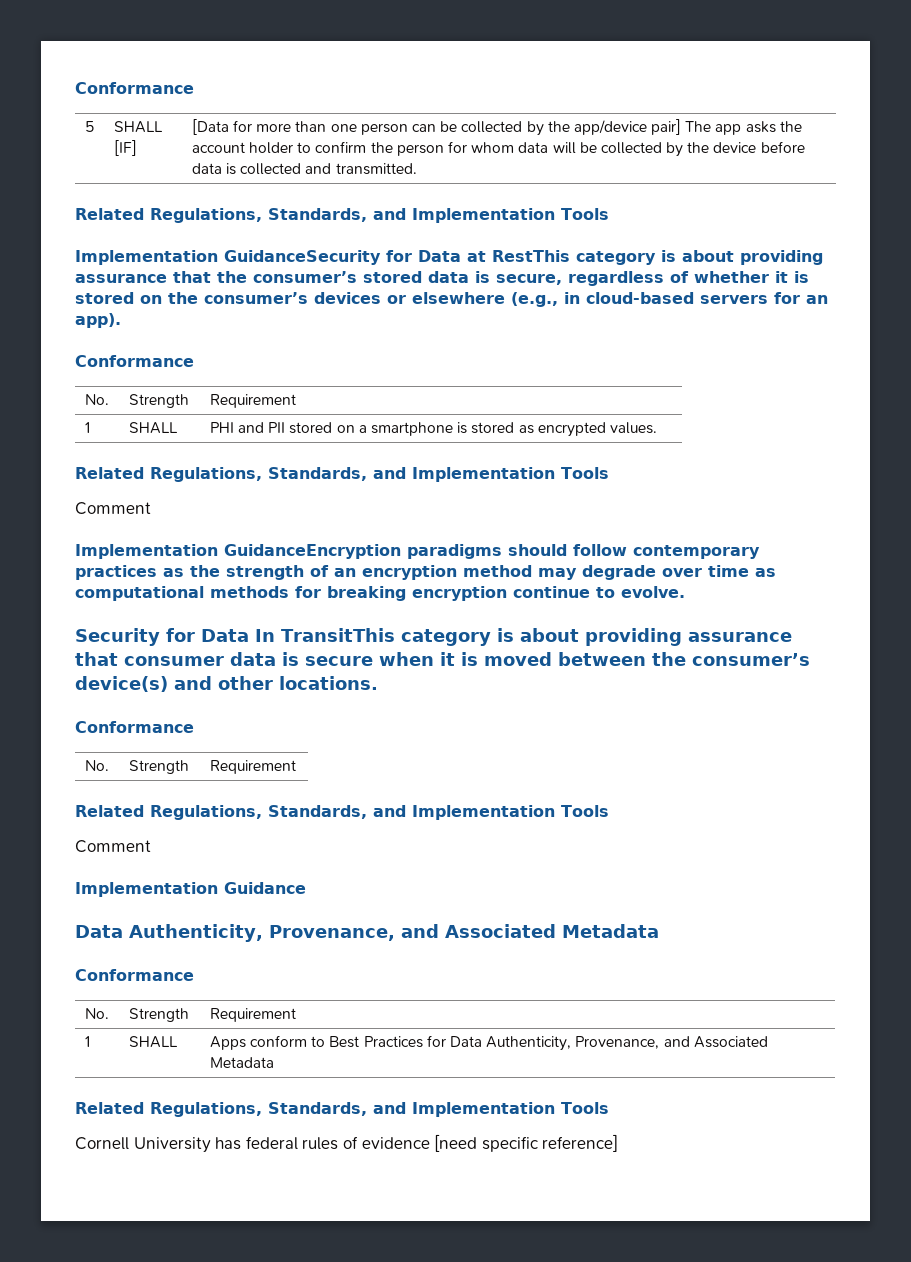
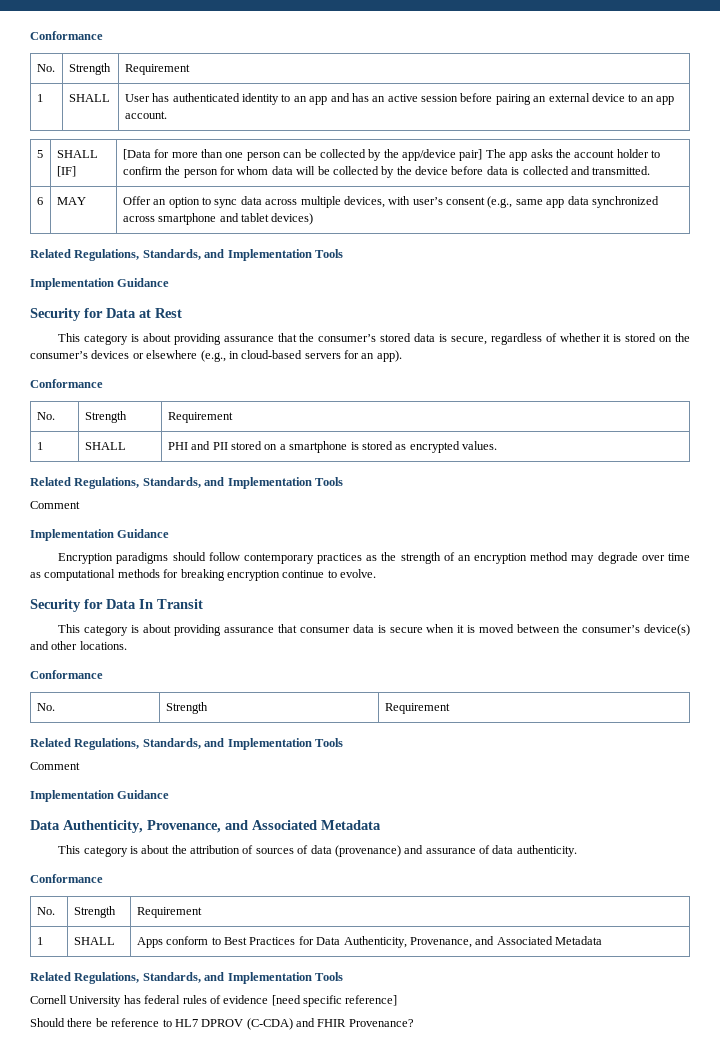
[75,82,194,94] Conformance -> [30,31,103,40] [36,64,55,72] [68,63,111,75] [124,64,190,75] [36,94,43,102] [68,94,110,102] [124,93,675,105] [124,111,167,119] Conformance // No. | Strength | Requirement // 1 | SHALL | User has authenticated identity to an app and has an active session before pairing an external device to an app account.
(417, 169) none -> [36,197,43,205] [56,197,86,205] [122,196,659,208] [122,213,314,225] // 6 | MAY | Offer an option to sync data across multiple devices, with user’s consent (e.g., same app data synchronized across smartphone and tablet devices)
[224,250,381,265] GuidanceSecurity -> [117,278,170,287] [30,308,81,321] Guidance // Security
[492,250,570,262] RestThis -> [155,308,182,318] [58,333,81,342] Rest // This
[224,544,401,559] GuidanceEncryption -> [117,529,170,538] [58,553,114,564] Guidance // Encryption
[281,628,395,642] TransitThis -> [157,599,203,609] [58,624,81,633] Transit // This
(659, 931) none -> [58,845,577,857] // This category is about the attribution of sources of data (provenance) and assurance of data authenticity.
(619, 1143) none -> [30,1018,414,1030] // Should there be reference to HL7 DPROV (C-CDA) and FHIR Provenance?

